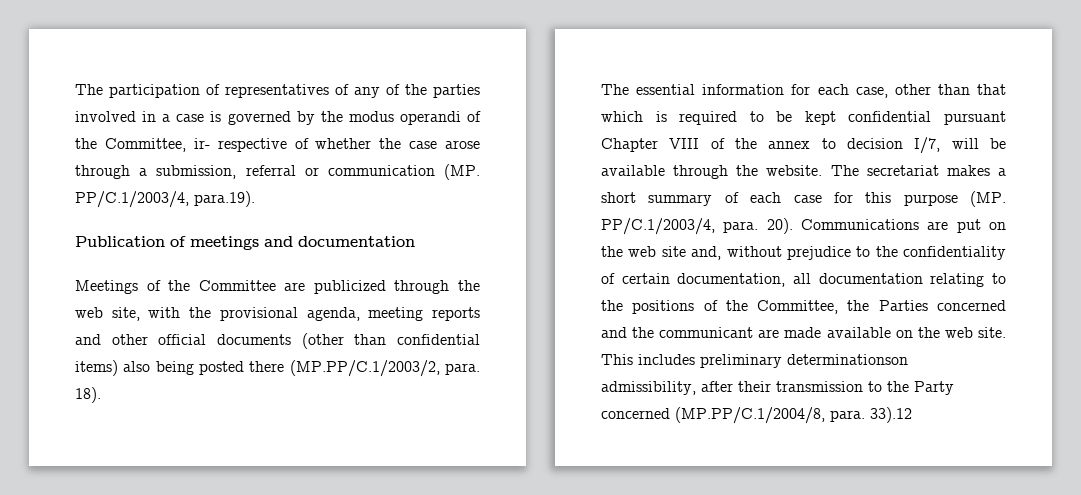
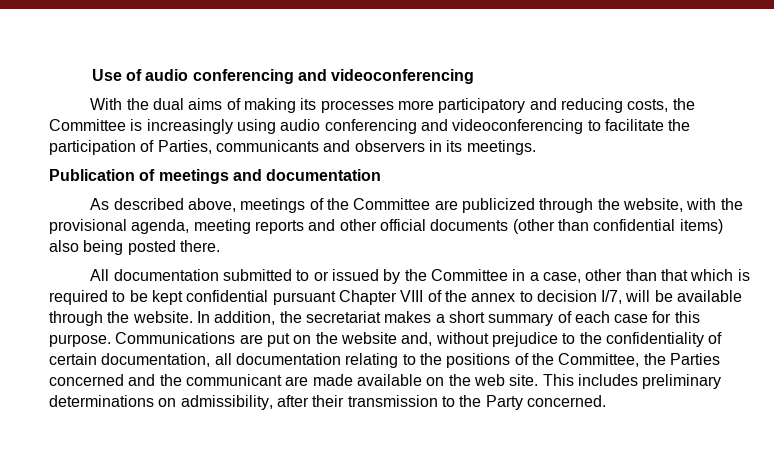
[75,84,480,98] [75,111,481,125] [75,138,480,152] [75,164,480,180] [75,191,255,208] The participation of representatives of any of the parties involved in a case is governed by the modus operandi of the Committee, ir- respective of whether the case arose through a submission, referral or communication (MP. PP/C.1/2003/4, para.19). -> [91,69,475,84] [90,98,695,113] [49,119,691,134] [49,140,536,155] Use of audio conferencing and videoconferencing // With the dual aims of making its processes more participatory and reducing costs, the Committee is increasingly using audio conferencing and videoconferencing to facilitate the participation of Parties, communicants and observers in its meetings.
[75,280,138,294] Meetings -> [90,198,306,213] As described above, meetings
[75,307,140,321] web site, -> [622,198,683,212] website,
[249,360,480,377] [75,387,101,403] [601,84,849,95] there (MP.PP/C.1/2003/2, para. 18). // The essential information for each -> [179,240,220,252] [90,269,539,284] there. // All documentation submitted to or issued by the Committee in a
[830,165,859,176] The -> [196,311,302,325] In addition, the
[903,191,1006,207] [601,218,793,235] purpose (MP. PP/C.1/2003/4, para. 20). -> [49,334,111,347] purpose.
[628,246,686,257] web site -> [340,332,397,344] website
[787,354,908,365] determinationson -> [49,395,177,407] determinations on
[601,407,912,424] concerned (MP.PP/C.1/2004/8, para. 33).12 -> [526,395,606,407] concerned.

